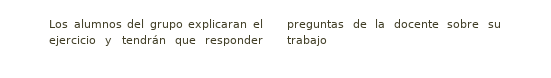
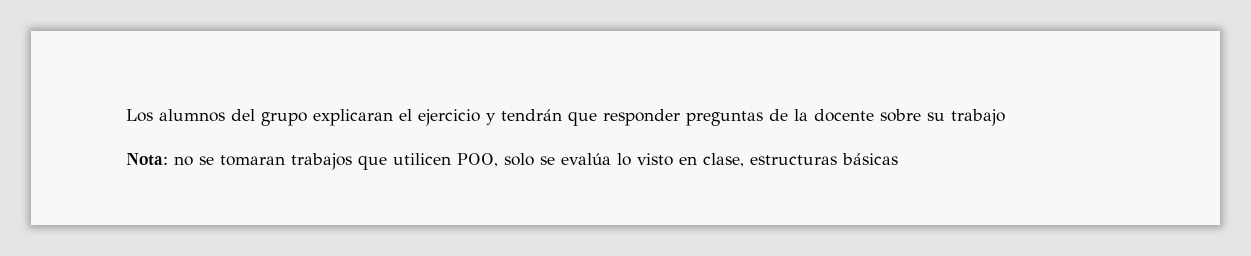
(327, 40) none -> [126,153,898,170] // Nota: no se tomaran trabajos que utilicen POO, solo se evalúa lo visto en clase, estructuras básicas

